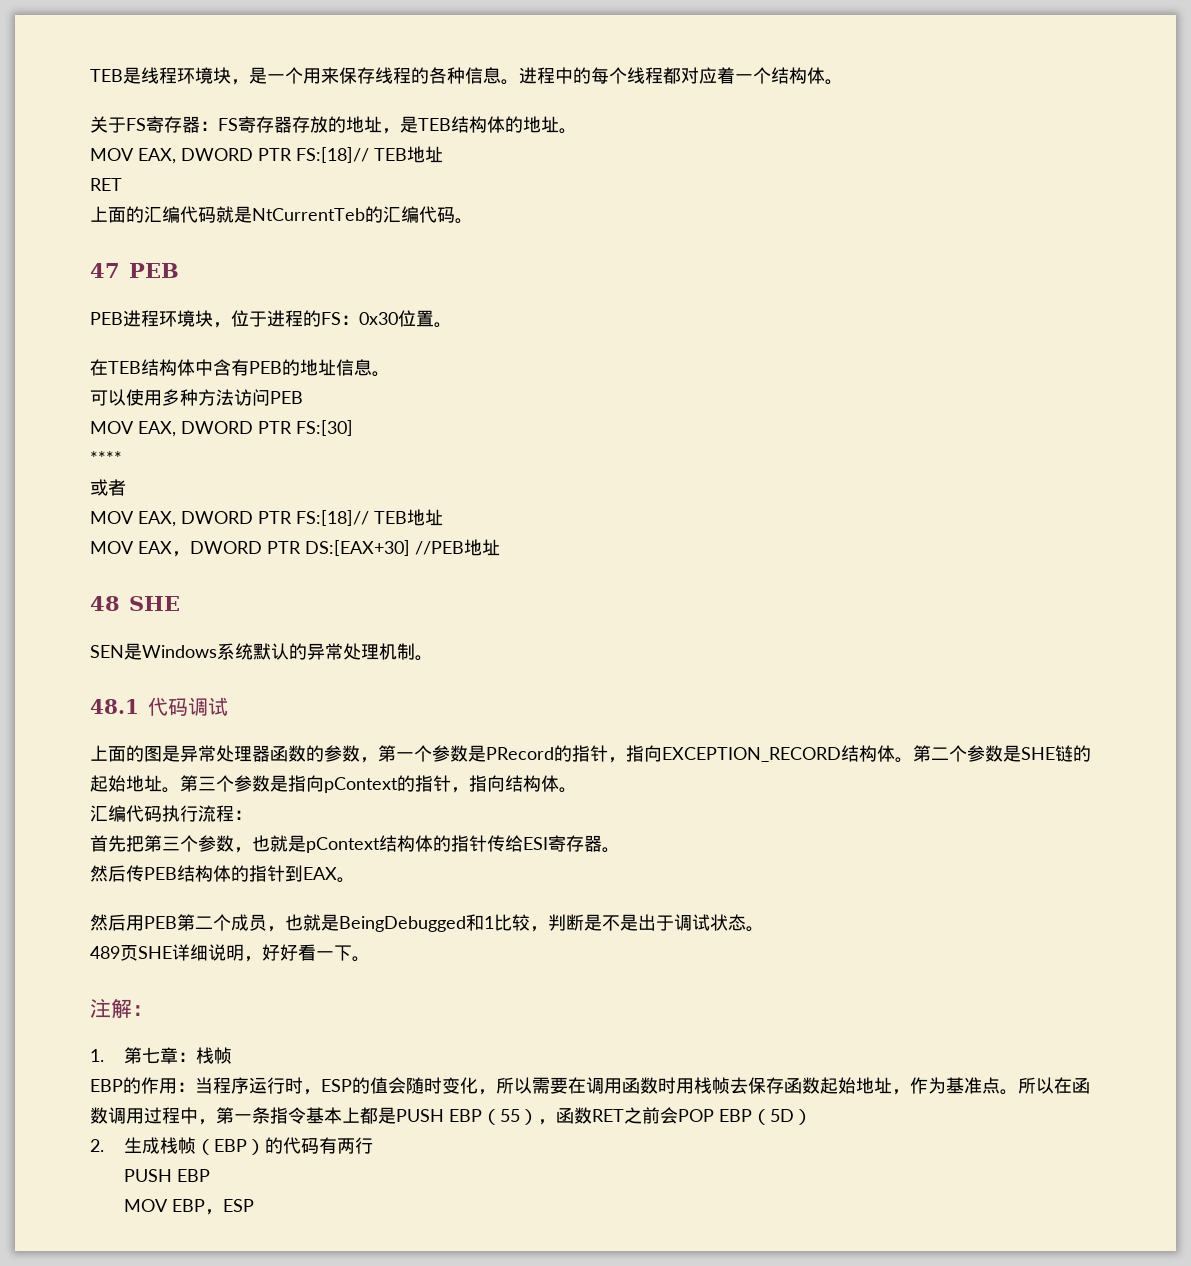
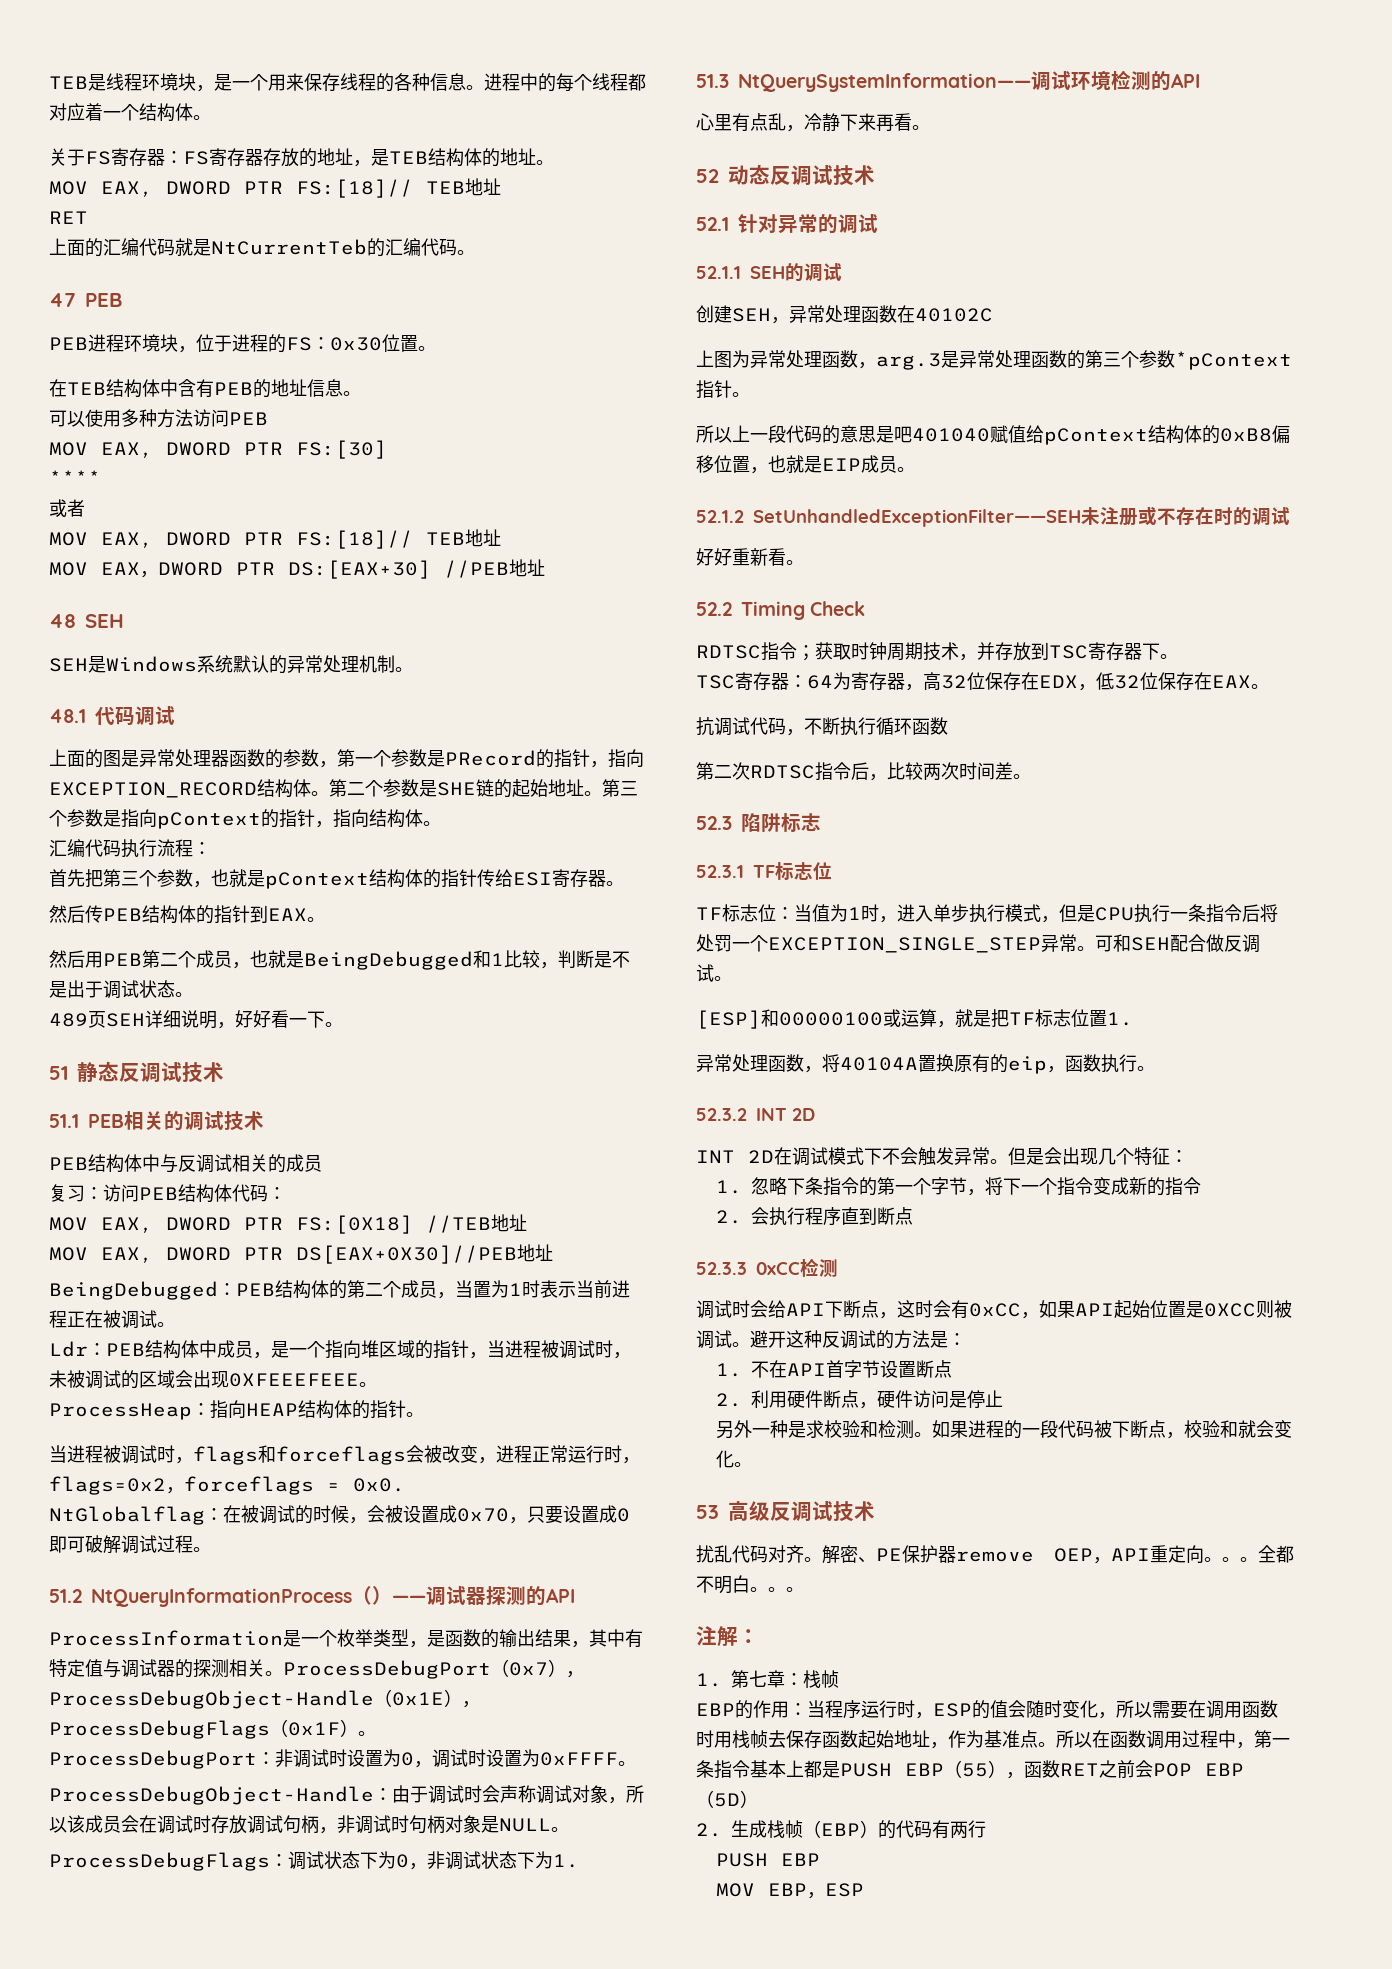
[129,596,180,611] [90,645,124,658] SHE // SEN -> [85,614,124,628] [49,658,88,672] SEH // SEH
[138,946,172,959] SHE -> [106,1013,145,1027] SEH
(370, 959) none -> [49,1061,224,1083] [49,1111,264,1131] [49,1154,322,1173] [49,1184,286,1203] [49,1214,527,1234] [49,1244,553,1264] [49,1280,630,1300] [49,1310,175,1329] [49,1340,631,1359] [49,1370,377,1389] [49,1400,424,1420] [49,1445,640,1465] [49,1476,405,1495] [49,1505,630,1525] [49,1535,211,1554] [49,1586,575,1607] [49,1629,643,1648] [49,1659,584,1679] [49,1689,480,1709] [49,1719,376,1739] [49,1749,636,1769] [49,1785,644,1805] [49,1815,569,1834] [49,1851,579,1871] [696,70,1200,92] [696,113,930,132] [696,164,875,186] [696,214,878,234] [696,263,842,282] [696,305,993,324] [696,350,1292,370] [696,380,750,399] [696,425,1290,445] [696,455,915,474] [696,506,1290,527] [696,548,804,566] [696,601,866,620] [696,642,1178,661] [696,672,1269,691] [696,717,948,736] [696,762,1031,781] [696,813,821,832] [696,862,832,880] [696,904,1278,923] [696,934,1260,953] [696,964,732,982] [696,1009,1133,1029] [696,1054,1155,1074] [696,1108,815,1121] [696,1147,1188,1166] [716,1177,1202,1196] [716,1207,914,1226] [696,1258,838,1277] [696,1300,1292,1319] [696,1330,966,1349] [716,1360,953,1378] [716,1390,1004,1409] [716,1420,1293,1439] [716,1450,753,1468] [696,1501,875,1522] [696,1545,1294,1564] [696,1575,804,1594] // 51静态反调试技术 // 51.1 PEB相关的调试技术 // PEB结构体中与反调试相关的成员 // 复习：访问PEB结构体代码： // MOV EAX, DWORD PTR FS:[0X18] //TEB地址 // MOV EAX, DWORD PTR DS[EAX+0X30]//PEB地址 // BeingDebugged：PEB结构体的第二个成员，当置为1时表示当前进程正在被调试。 // Ldr：PEB结构体中成员，是一个指向堆区域的指针，当进程被调试时，未被调试的区域会出现0XFEEEFEEE。 // ProcessHeap：指向HEAP结构体的指针。 // 当进程被调试时，flags和forceflags会被改变，进程正常运行时，flags=0x2，forceflags = 0x0. // NtGlobalflag：在被调试的时候，会被设置成0x70，只要设置成0即可破解调试过程。 // 51.2 NtQueryInformationProcess（）——调试器探测的API // ProcessInformation是一个枚举类型，是函数的输出结果，其中有特定值与调试器的探测相关。ProcessDebugPort（0x7），ProcessDebugObject-Handle（0x1E），ProcessDebugFlags（0x1F）。 // ProcessDebugPort：非调试时设置为0，调试时设置为0xFFFF。 // ProcessDebugObject-Handle：由于调试时会声称调试对象，所以该成员会在调试时存放调试句柄，非调试时句柄对象是NULL。 // ProcessDebugFlags：调试状态下为0，非调试状态下为1. // 51.3 NtQuerySystemInformation——调试环境检测的API // 心里有点乱，冷静下来再看。 // 52动态反调试技术 // 52.1针对异常的调试 // 52.1.1 SEH的调试 // 创建SEH，异常处理函数在40102C // 上图为异常处理函数，arg.3是异常处理函数的第三个参数*pContext指针。 // 所以上一段代码的意思是吧401040赋值给pContext结构体的0xB8偏移位置，也就是EIP成员。 // 52.1.2 SetUnhandledExceptionFilter——SEH未注册或不存在时的调试 // 好好重新看。 // 52.2 Timing Check // RDTSC指令；获取时钟周期技术，并存放到TSC寄存器下。 // TSC寄存器：64为寄存器，高32位保存在EDX，低32位保存在EAX。 // 抗调试代码，不断执行循环函数 // 第二次RDTSC指令后，比较两次时间差。 // 52.3陷阱标志 // 52.3.1 TF标志位 // TF标志位：当值为1时，进入单步执行模式，但是CPU执行一条指令后将处罚一个EXCEPTION_SINGLE_STEP异常。可和SEH配合做反调试。 // [ESP]和00000100或运算，就是把TF标志位置1. // 异常处理函数，将40104A置换原有的eip，函数执行。 // 52.3.2 INT 2D // INT 2D在调试模式下不会触发异常。但是会出现几个特征： // 1.忽略下条指令的第一个字节，将下一个指令变成新的指令 // 2.会执行程序直到断点 // 52.3.3 0xCC检测 // 调试时会给API下断点，这时会有0xCC，如果API起始位置是0XCC则被调试。避开这种反调试的方法是： // 1.不在API首字节设置断点 // 2.利用硬件断点，硬件访问是停止 // 另外一种是求校验和检测。如果进程的一段代码被下断点，校验和就会变化。 // 53高级反调试技术 // 扰乱代码对齐。解密、PE保护器remove OEP，API重定向。。。全都不明白。。。

